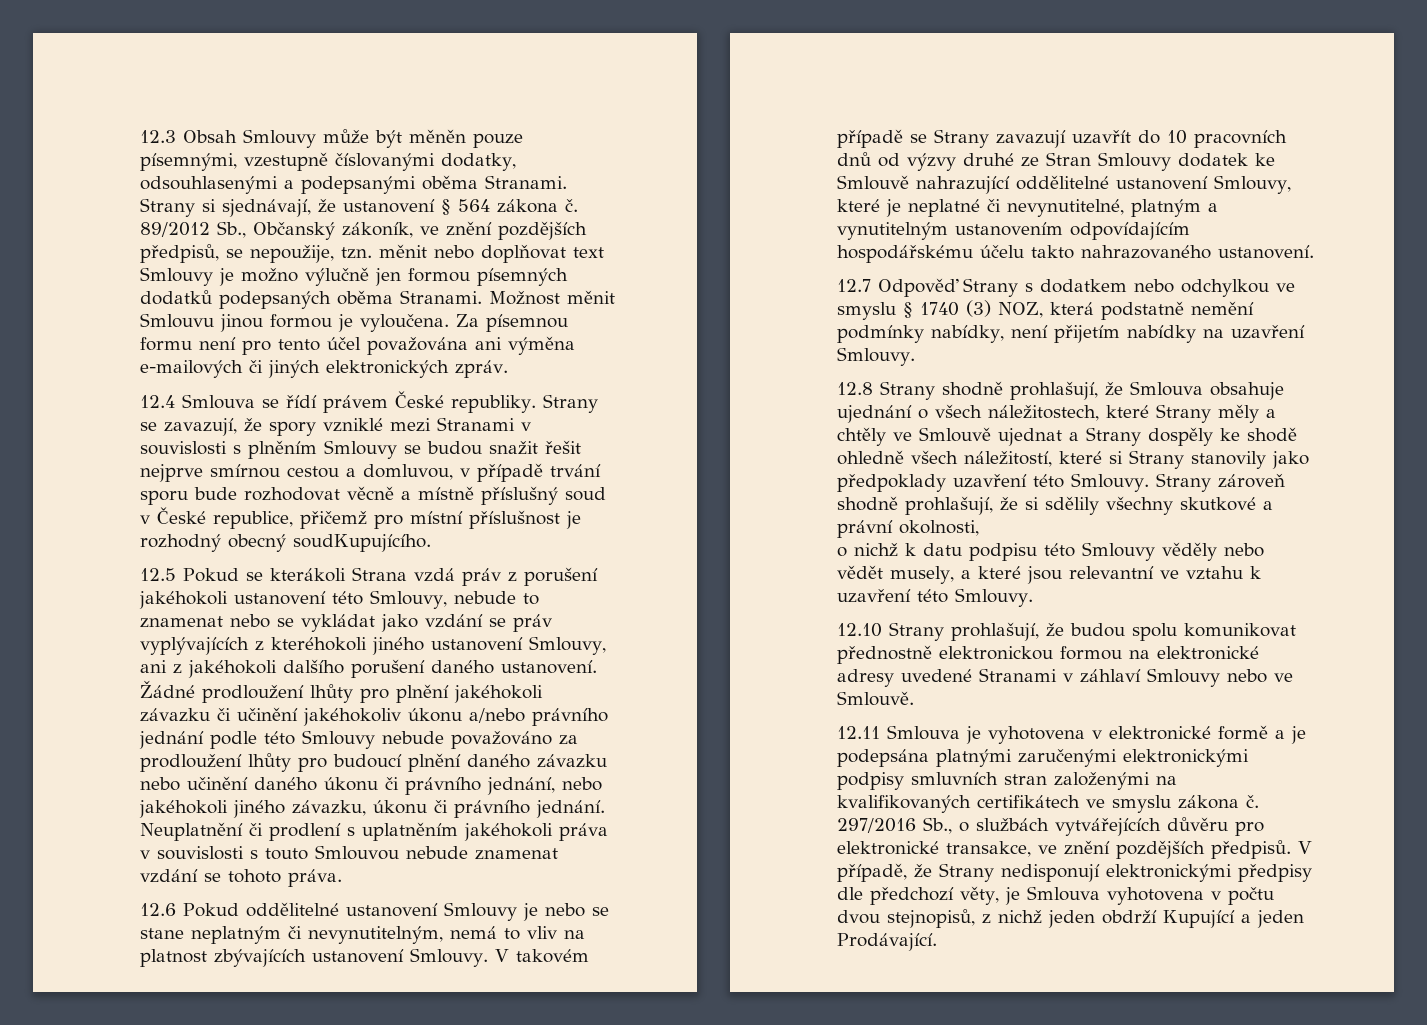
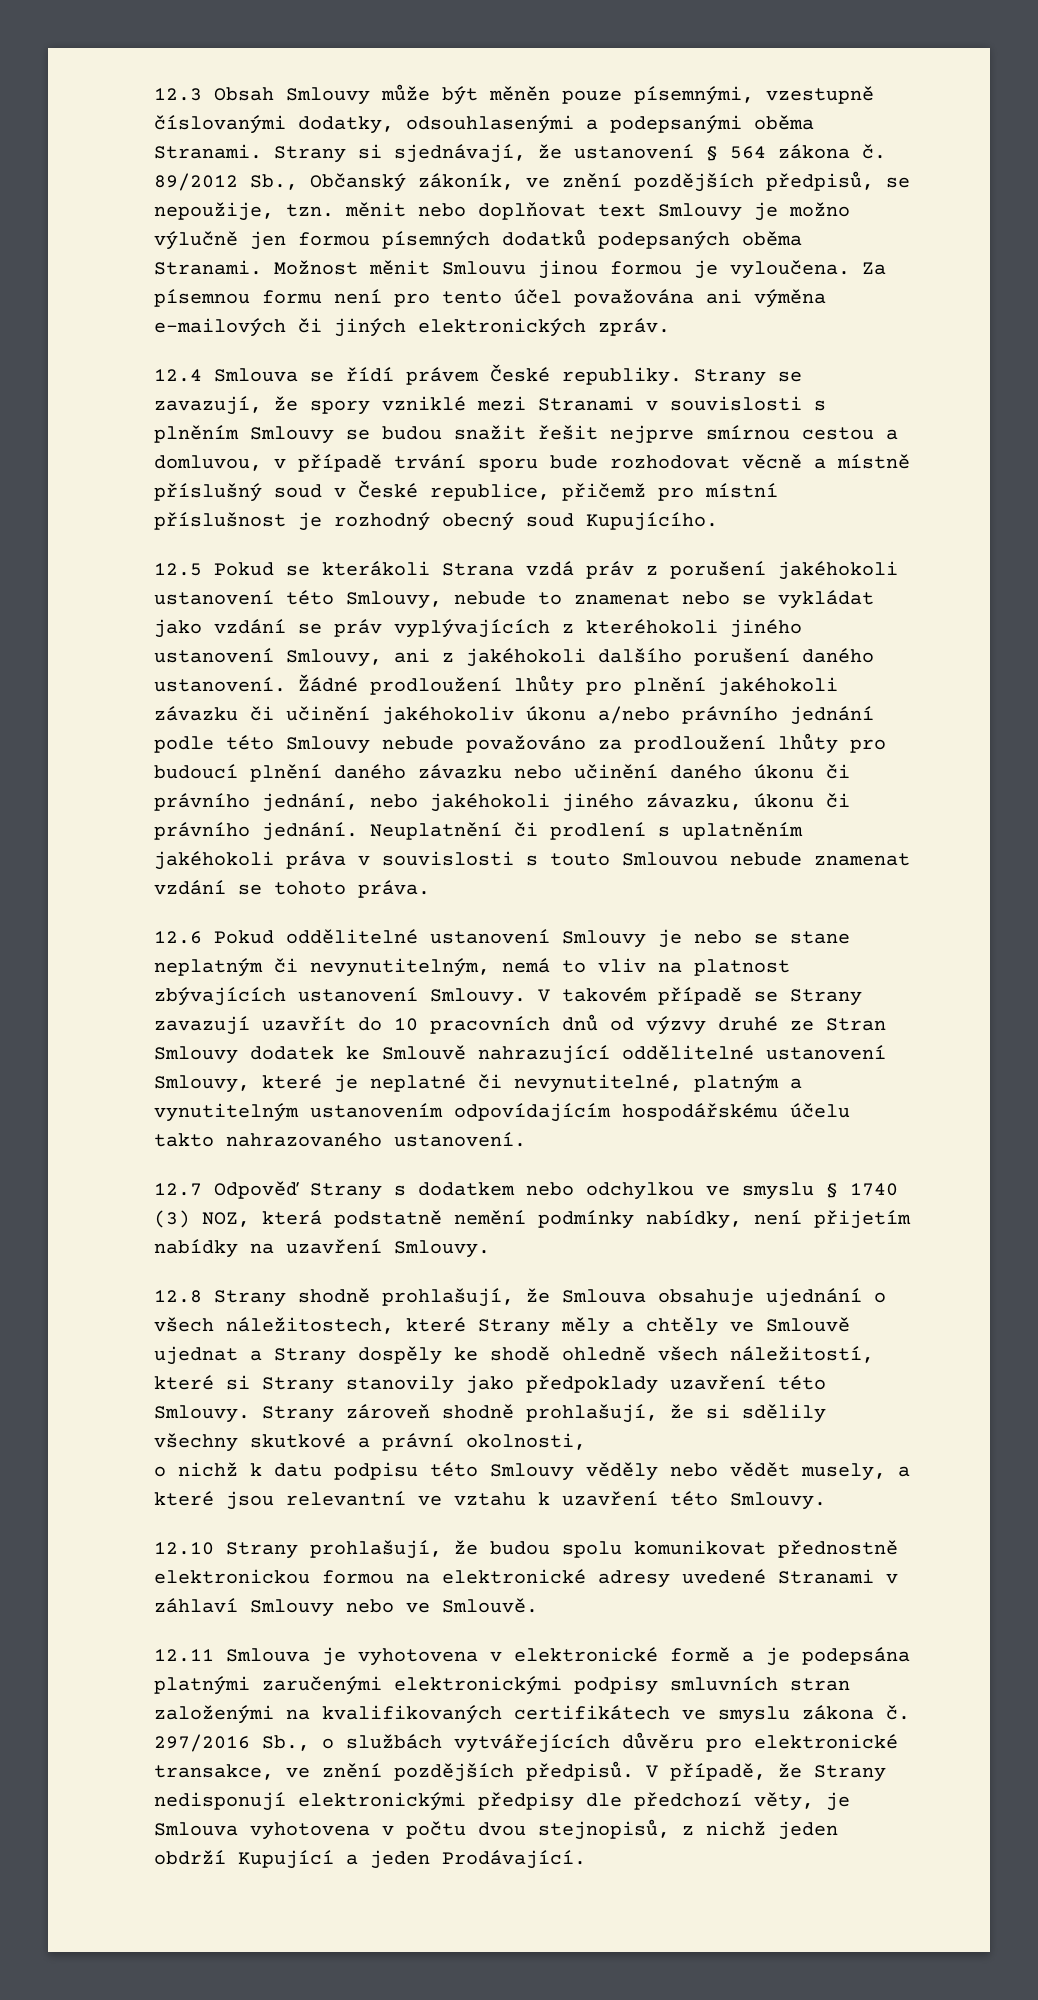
[292,534,431,552] soudKupujícího. -> [525,512,718,531] soud Kupujícího.

